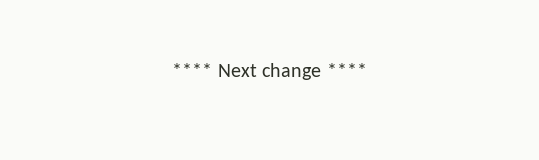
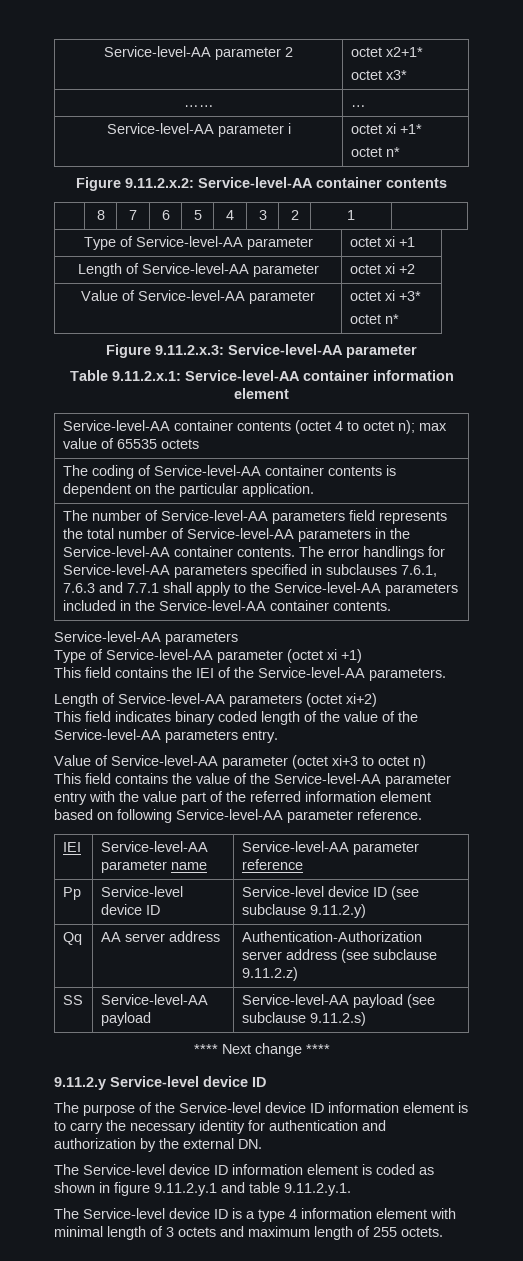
[172,63,367,80] **** Next change **** -> [104,46,293,60] [350,47,423,57] [350,70,407,80] [183,105,214,107] [350,105,366,107] [106,123,291,137] [350,123,422,134] [350,147,400,157] [76,177,447,191] [96,210,105,220] [129,210,137,220] [161,210,170,220] [193,210,202,220] [226,210,234,220] [258,210,267,220] [290,210,299,220] [347,210,355,220] [83,236,313,250] [349,236,415,247] [77,263,319,277] [349,263,415,274] [81,290,315,304] [349,290,421,301] [349,314,399,324] [106,344,417,358] [69,370,454,381] [234,388,289,399] [62,420,447,434] [62,438,199,449] [62,465,396,479] [62,483,314,497] [62,510,447,524] [62,528,410,542] [62,546,445,560] [62,564,437,578] [62,582,458,596] [62,600,391,611] [54,631,238,645] [54,649,362,663] [54,667,446,681] [54,693,377,707] [54,711,418,725] [54,729,278,743] [54,755,426,769] [54,773,451,787] [54,791,431,805] [54,809,422,823] [62,842,81,852] [100,841,208,852] [100,860,207,873] [241,841,419,855] [241,859,303,870] [62,887,81,900] [100,886,183,897] [100,904,160,915] [241,886,419,900] [241,904,366,918] [62,932,82,945] [100,931,220,942] [241,931,422,942] [241,949,437,963] [241,967,298,981] [62,995,83,1005] [100,994,208,1005] [100,1012,151,1026] [241,994,435,1008] [241,1012,366,1026] [193,1043,330,1057] [54,1076,266,1090] [54,1102,468,1116] [54,1120,386,1134] [54,1138,262,1152] [54,1164,434,1175] [54,1182,351,1196] [54,1208,456,1222] [54,1226,443,1240] Service-level-AA parameter 2 | octet x2+1* // octet x3* // …… | … // Service-level-AA parameter i | octet xi +1* // octet n* // Figure 9.11.2.x.2: Service-level-AA container contents // | 8 | 7 | 6 | 5 | 4 | 3 | 2 | 1 | // Type of Service-level-AA parameter | octet xi +1 // Length of Service-level-AA parameter | octet xi +2 // Value of Service-level-AA parameter | octet xi +3* // octet n* // Figure 9.11.2.x.3: Service-level-AA parameter // Table 9.11.2.x.1: Service-level-AA container information element // Service-level-AA container contents (octet 4 to octet n); max value of 65535 octets // The coding of Service-level-AA container contents is dependent on the particular application. // The number of Service-level-AA parameters field represents the total number of Service-level-AA parameters in the Service-level-AA container contents. The error handlings for Service-level-AA parameters specified in subclauses 7.6.1, 7.6.3 and 7.7.1 shall apply to the Service-level-AA parameters included in the Service-level-AA container contents. // Service-level-AA parameters // Type of Service-level-AA parameter (octet xi +1) // This field contains the IEI of the Service-level-AA parameters. // Length of Service-level-AA parameters (octet xi+2) // This field indicates binary coded length of the value of the Service-level-AA parameters entry. // Value of Service-level-AA parameter (octet xi+3 to octet n) // This field contains the value of the Service-level-AA parameter entry with the value part of the referred information element based on following Service-level-AA parameter reference. // IEI | Service-level-AA parameter name | Service-level-AA parameter reference // Pp | Service-level device ID | Service-level device ID (see subclause 9.11.2.y) // Qq | AA server address | Authentication-Authorization server address (see subclause 9.11.2.z) // SS | Service-level-AA payload | Service-level-AA payload (see subclause 9.11.2.s) // **** Next change **** // 9.11.2.y Service-level device ID // The purpose of the Service-level device ID information element is to carry the necessary identity for authentication and authorization by the external DN. // The Service-level device ID information element is coded as shown in figure 9.11.2.y.1 and table 9.11.2.y.1. // The Service-level device ID is a type 4 information element with minimal length of 3 octets and maximum length of 255 octets.

